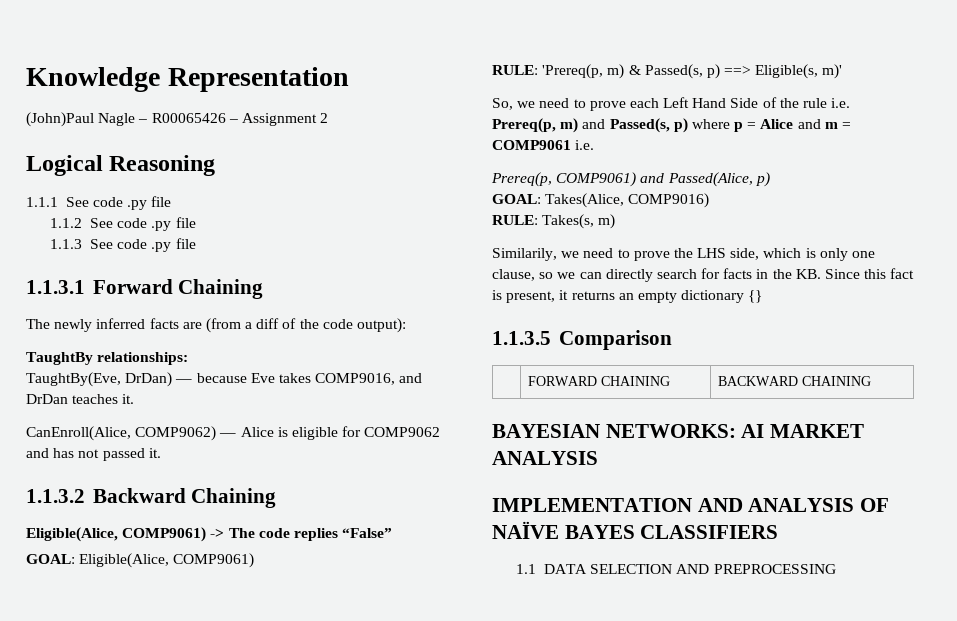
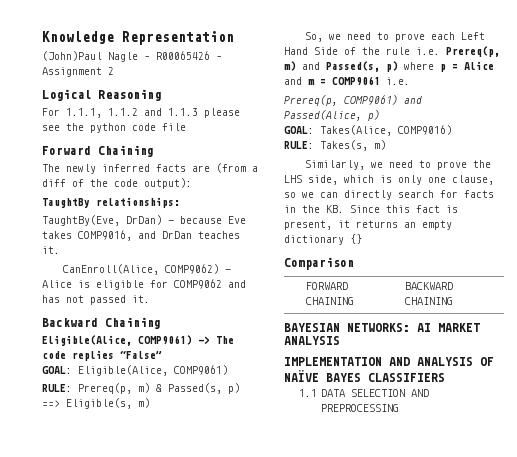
[26,196,172,210] [50,217,196,231] [50,238,196,252] [26,280,85,294] 1.1.1 See code .py file // 1.1.2 See code .py file // 1.1.3 See code .py file // 1.1.3.1 -> [42,108,240,118] [42,123,186,133] For 1.1.1, 1.1.2 and 1.1.3 please see the python code file //
[26,489,85,503] 1.1.3.2 -> (150, 299) none
[542,64,604,79] 'Prereq(p, -> [78,383,132,394] Prereq(p,
[822,64,843,79] m)' -> [138,398,150,408] m)
[492,248,557,261] Similarily, -> [305,160,366,170] Similarly,
[492,331,551,345] 1.1.3.5 -> (362, 239) none

